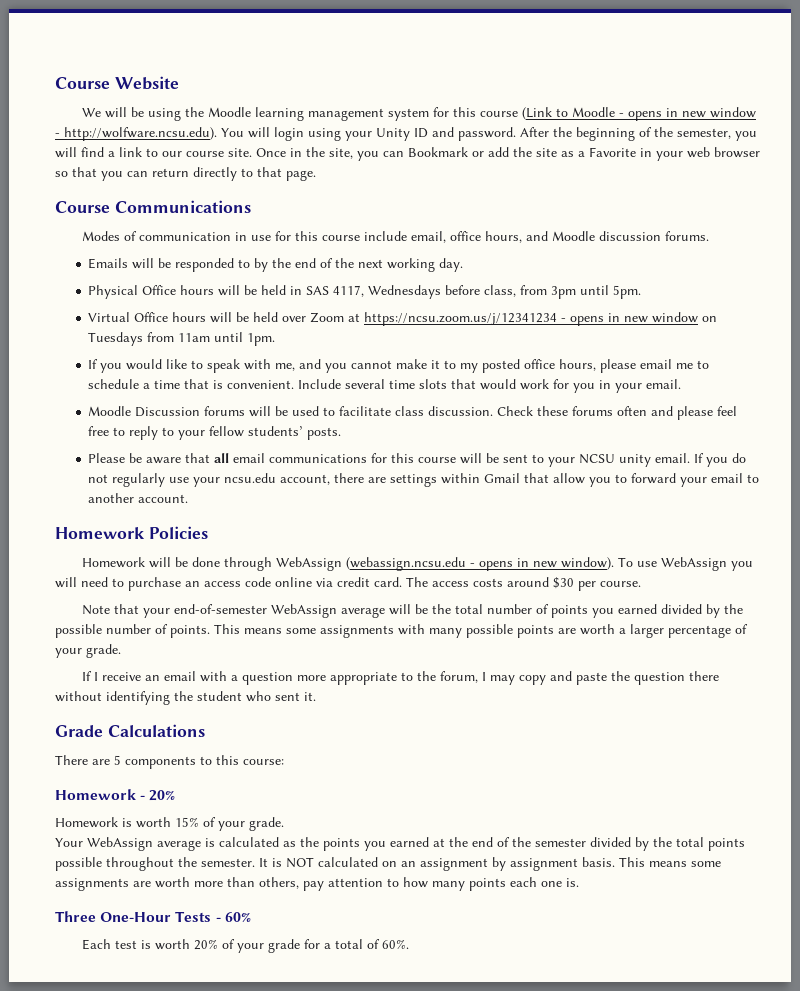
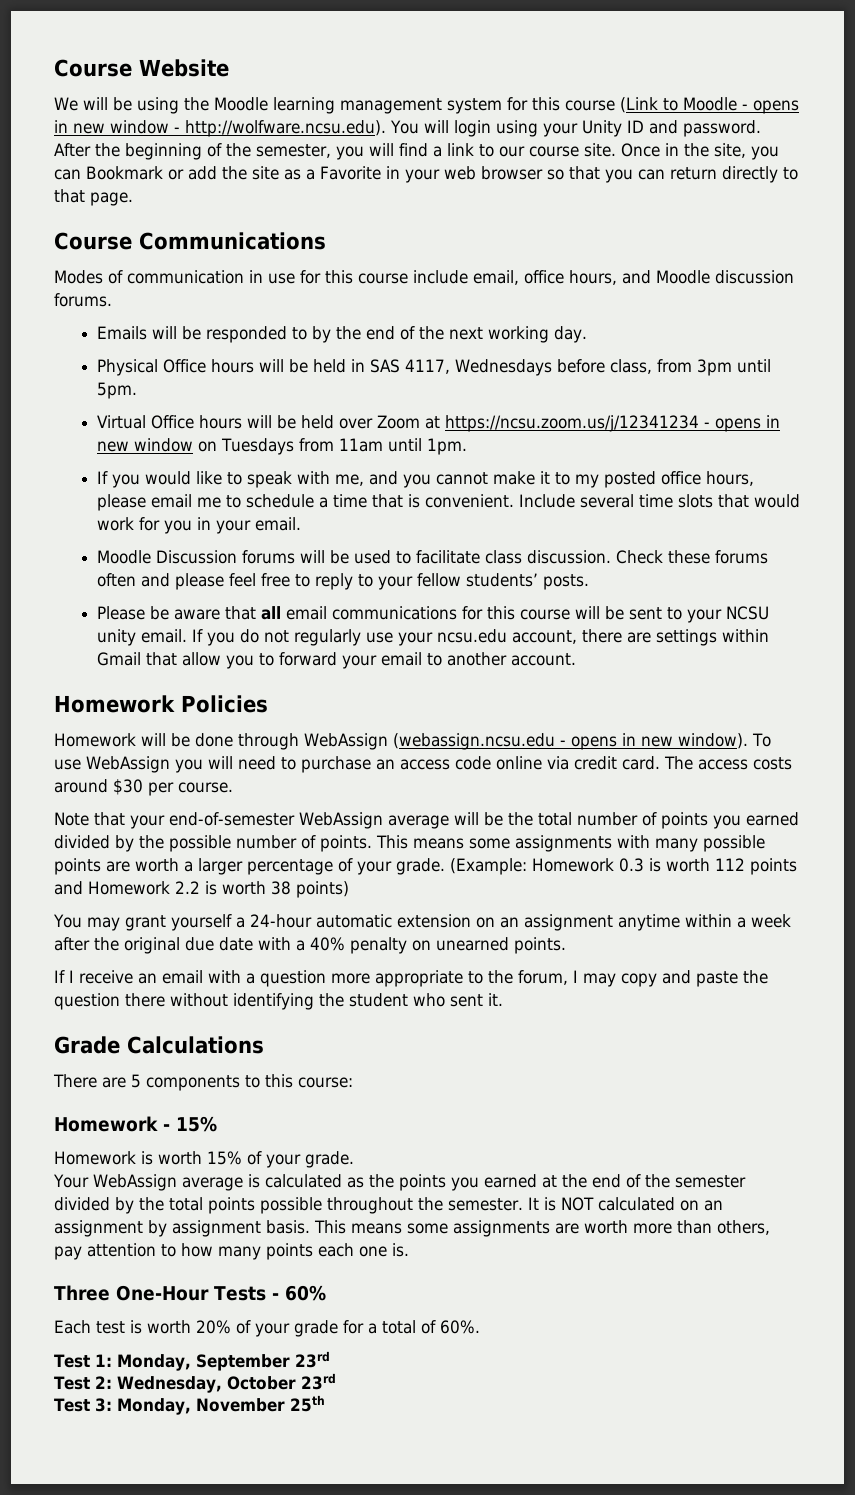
(121, 651) none -> [450,858,797,875] [54,881,349,898] [53,914,791,931] [54,937,566,954] (Example: Homework 0.3 is worth 112 points and Homework 2.2 is worth 38 points) // You may grant yourself a 24-hour automatic extension on an assignment anytime within a week after the original due date with a 40% penalty on unearned points.
[149,790,176,801] 20% -> [176,1116,217,1132] 15%
(410, 944) none -> [54,1351,330,1371] [54,1373,336,1393] [54,1395,325,1415] // Test 1: Monday, September 23rd // Test 2: Wednesday, October 23rd // Test 3: Monday, November 25th

